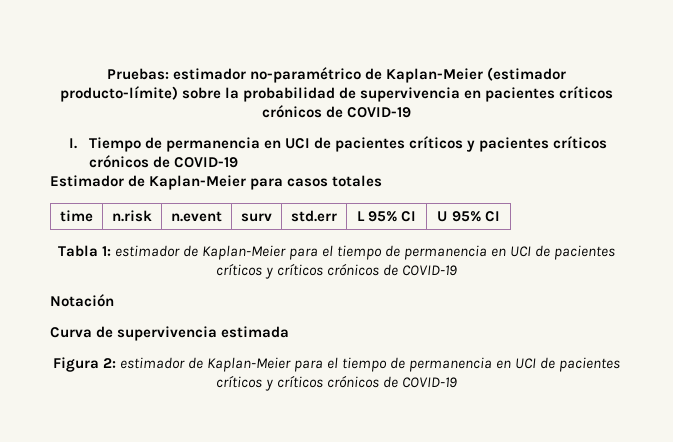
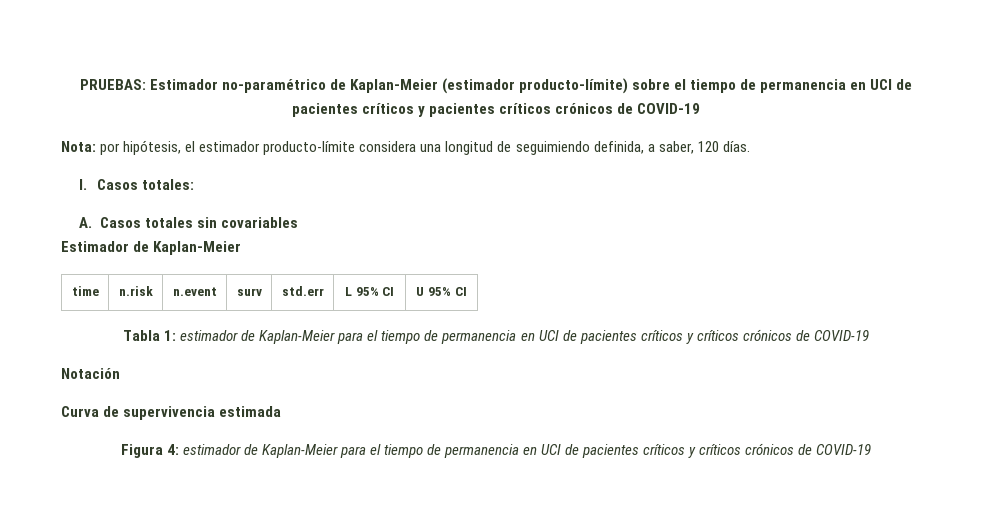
[106,68,246,80] Pruebas: estimador -> [79,79,218,90] PRUEBAS: Estimador
[224,86,614,102] [261,105,412,118] [69,137,141,152] la probabilidad de supervivencia en pacientes críticos crónicos de COVID-19 // I. Tiempo -> [674,79,737,93] el tiempo
(238, 162) none -> [61,140,750,155] [79,179,195,190] [79,217,298,228] // Nota: por hipótesis, el estimador producto-límite considera una longitud de seguimiendo definida, a saber, 120 días. // I. Casos totales: // A. Casos totales sin covariables
[250,175,383,190] para casos totales -> (242, 248) none
[102,358,116,368] 2: -> [166,444,179,455] 4:

